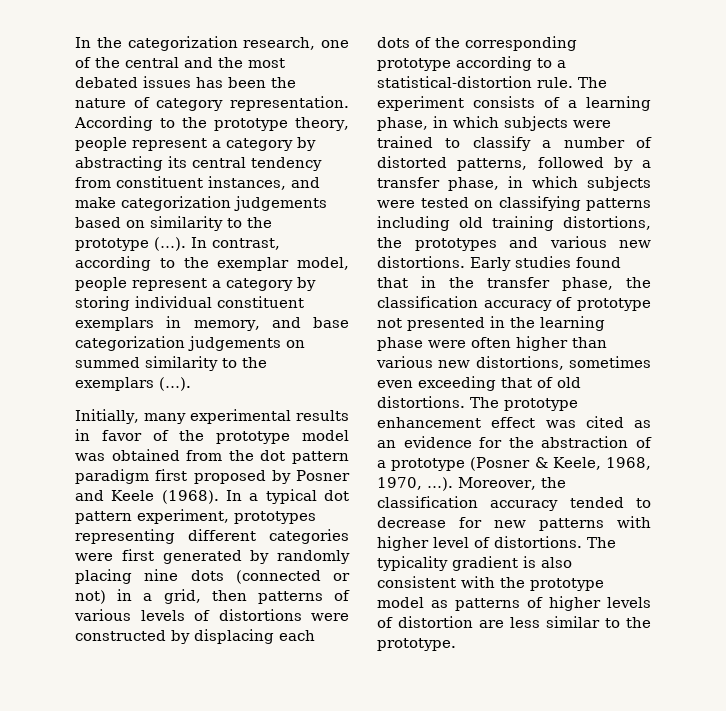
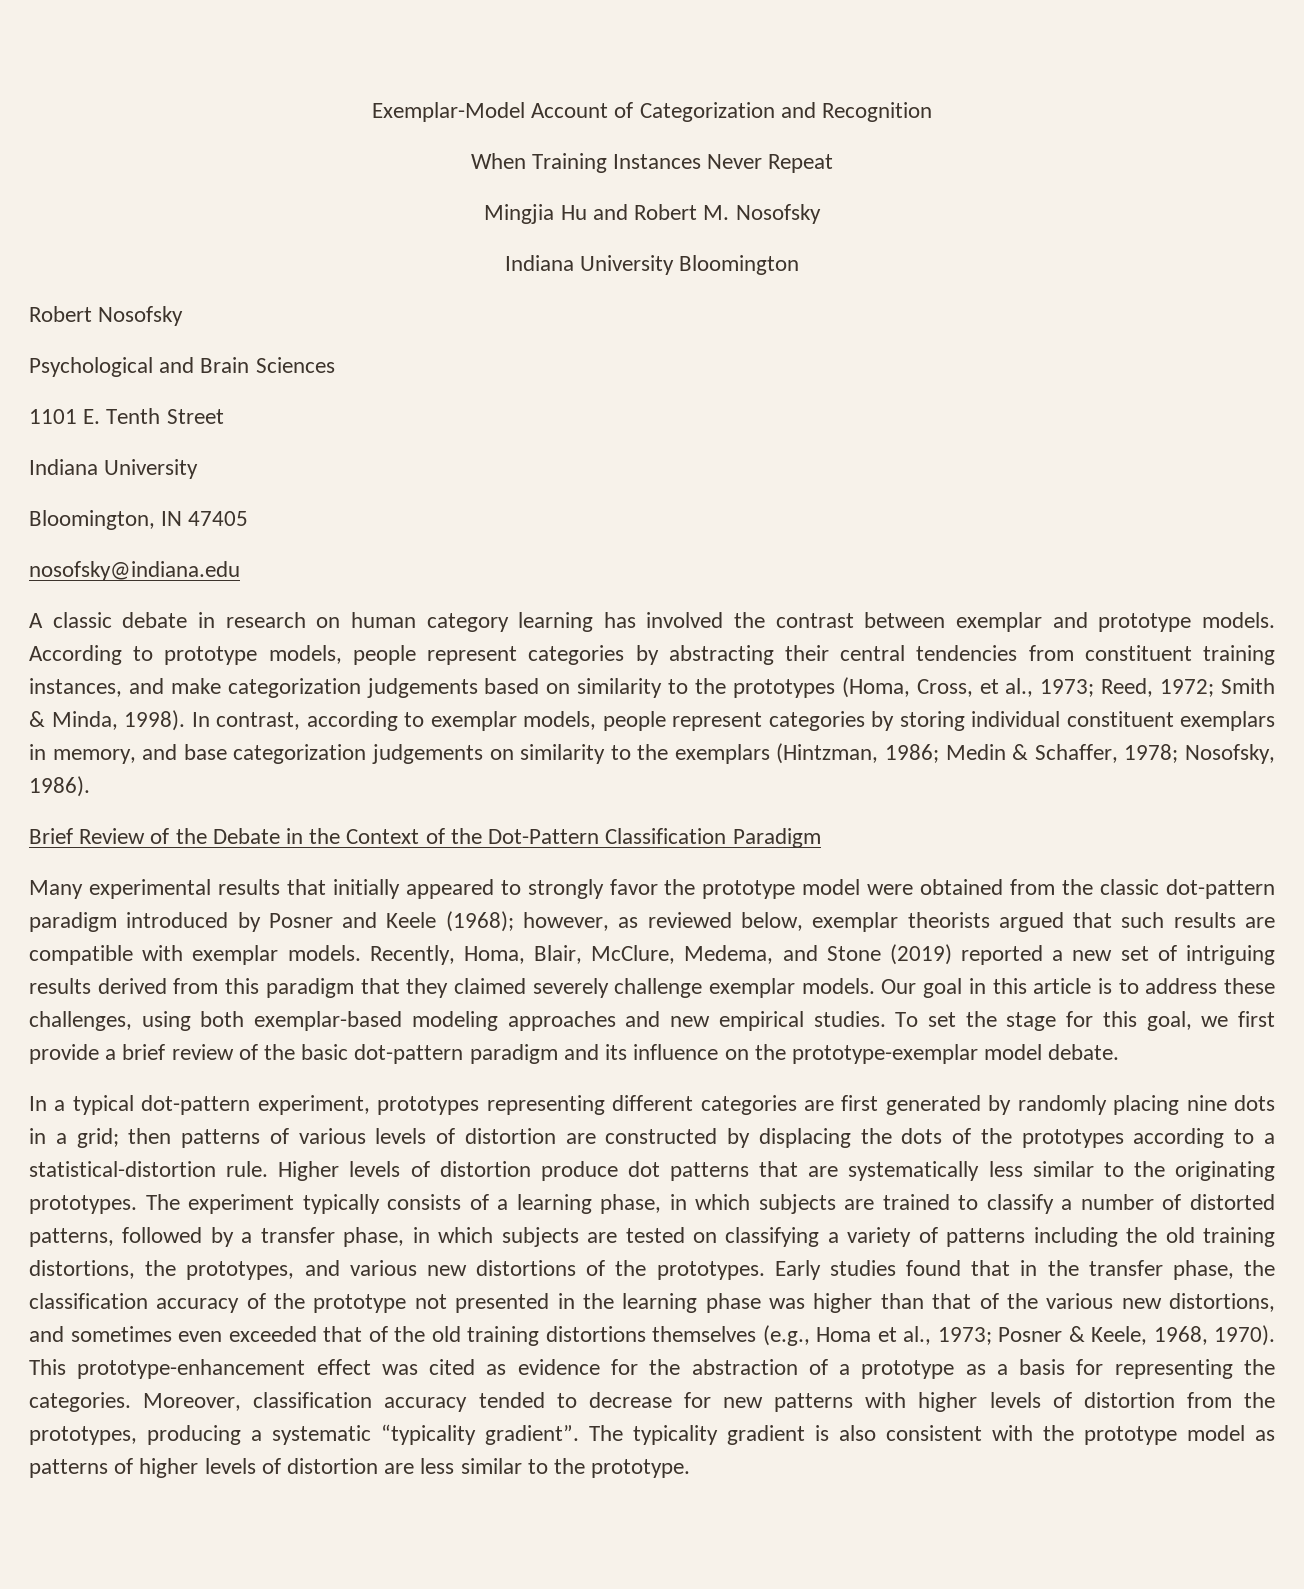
[75,36,349,51] [75,57,285,68] [75,76,296,88] [75,96,349,111] [74,116,350,131] [75,137,316,151] [75,156,322,171] In the categorization research, one of the central and the most debated issues has been the nature of category representation. According to the prototype theory, people represent a category by abstracting its central tendency -> [371,102,933,122] [470,153,834,173] [484,204,821,224] [504,255,800,275] [29,306,184,326] [29,357,335,377] [29,408,224,424] [29,459,199,479] [29,510,249,530] [29,561,240,581] [29,612,1275,632] [29,645,1018,665] Exemplar-Model Account of Categorization and Recognition // When Training Instances Never Repeat // Mingjia Hu and Robert M. Nosofsky // Indiana University Bloomington // Robert Nosofsky // Psychological and Brain Sciences // 1101 E. Tenth Street // Indiana University // Bloomington, IN 47405 // nosofsky@indiana.edu // A classic debate in research on human category learning has involved the contrast between exemplar and prototype models. According to prototype models, people represent categories by abstracting their central tendencies
(203, 182) none -> [1202,645,1275,665] training
[75,237,280,251] [75,256,349,271] [75,277,293,291] prototype (…). In contrast, according to the exemplar model, people represent a category -> [732,677,1276,698] [29,710,865,731] prototypes (Homa, Cross, et al., 1973; Reed, 1972; Smith & Minda, 1998). In contrast, according to exemplar models, people represent categories
[75,357,140,368] summed -> (514, 754) none
[159,377,191,391] [75,409,349,424] [75,429,349,444] [75,453,105,461] (…). // Initially, many experimental results in favor of the prototype model was -> [776,743,1275,764] [29,776,90,797] [29,828,821,848] [29,879,914,899] (Hintzman, 1986; Medin & Schaffer, 1978; Nosofsky, 1986). // Brief Review of the Debate in the Context of the Dot-Pattern Classification Paradigm // Many experimental results that initially appeared to strongly favor the prototype model were
[260,450,349,464] [75,469,350,484] [75,490,219,504] dot pattern paradigm first proposed by Posner and Keele (1968). -> [1100,879,1275,899] [29,911,1275,932] [29,944,1275,965] [29,978,1276,998] [29,1011,1275,1031] [29,1044,1120,1064] classic dot-pattern paradigm introduced by Posner and Keele (1968); however, as reviewed below, exemplar theorists argued that such results are compatible with exemplar models. Recently, Homa, Blair, McClure, Medema, and Stone (2019) reported a new set of intriguing results derived from this paradigm that they claimed severely challenge exemplar models. Our goal in this article is to address these challenges, using both exemplar-based modeling approaches and new empirical studies. To set the stage for this goal, we first provide a brief review of the basic dot-pattern paradigm and its influence on the prototype-exemplar model debate. //
[324,490,350,501] [75,511,132,524] dot pattern -> [141,1095,251,1115] dot-pattern
[75,553,113,561] were -> [803,1100,834,1111] are
[235,570,350,584] [75,590,106,604] (connected or not) -> (1275, 1103) none
[163,589,201,604] grid, -> [76,1128,119,1148] grid;
[218,609,349,621] distortions were -> [464,1128,596,1144] distortion are
[279,630,315,641] each -> [860,1128,892,1144] the
[465,36,577,51] [377,58,451,71] corresponding prototype -> [1021,1129,1124,1148] prototypes
(573, 82) none -> [278,1161,1275,1181] [29,1195,137,1214] Higher levels of distortion produce dot patterns that are systematically less similar to the originating prototypes.
(464, 103) none -> [302,1194,380,1214] typically
[573,120,611,128] were -> [844,1199,875,1210] are
[377,200,415,208] were -> [587,1232,618,1243] are
(581, 203) none -> [827,1227,938,1247] a variety of
(450, 223) none -> [1126,1227,1158,1243] the
[414,238,497,251] prototypes -> [186,1261,295,1280] prototypes,
[377,256,465,268] distortions. -> [476,1260,765,1280] distortions of the prototypes.
(573, 302) none -> [274,1293,306,1309] the
[428,336,607,351] were often higher than -> [769,1293,1038,1313] was higher than that of the
(564, 363) none -> [29,1326,64,1342] and
[418,376,581,391] [377,396,578,411] [377,417,481,428] exceeding that of old distortions. The prototype enhancement -> [228,1325,1275,1346] [29,1359,306,1379] exceeded that of the old training distortions themselves (e.g., Homa et al., 1973; Posner & Keele, 1968, 1970). This prototype-enhancement
[377,440,396,448] an -> (507, 1369) none
[470,457,651,471] [377,477,566,491] (Posner & Keele, 1968, 1970, …). Moreover, the -> [965,1359,1276,1379] [29,1392,242,1412] as a basis for representing the categories. Moreover,
[433,536,582,548] level of distortions. -> [989,1392,1275,1408] [29,1424,579,1445] levels of distortion from the prototypes, producing a systematic “typicality gradient”.

